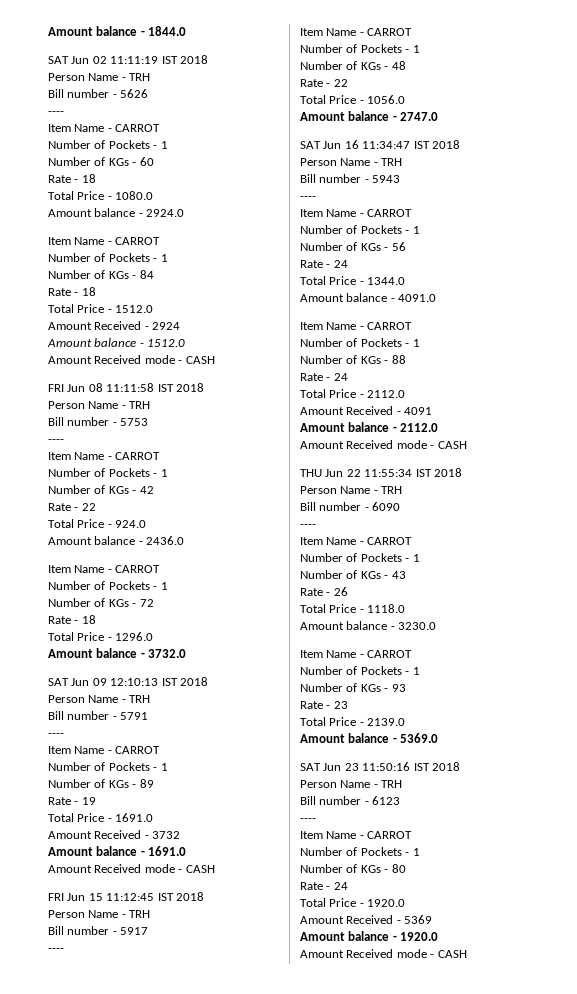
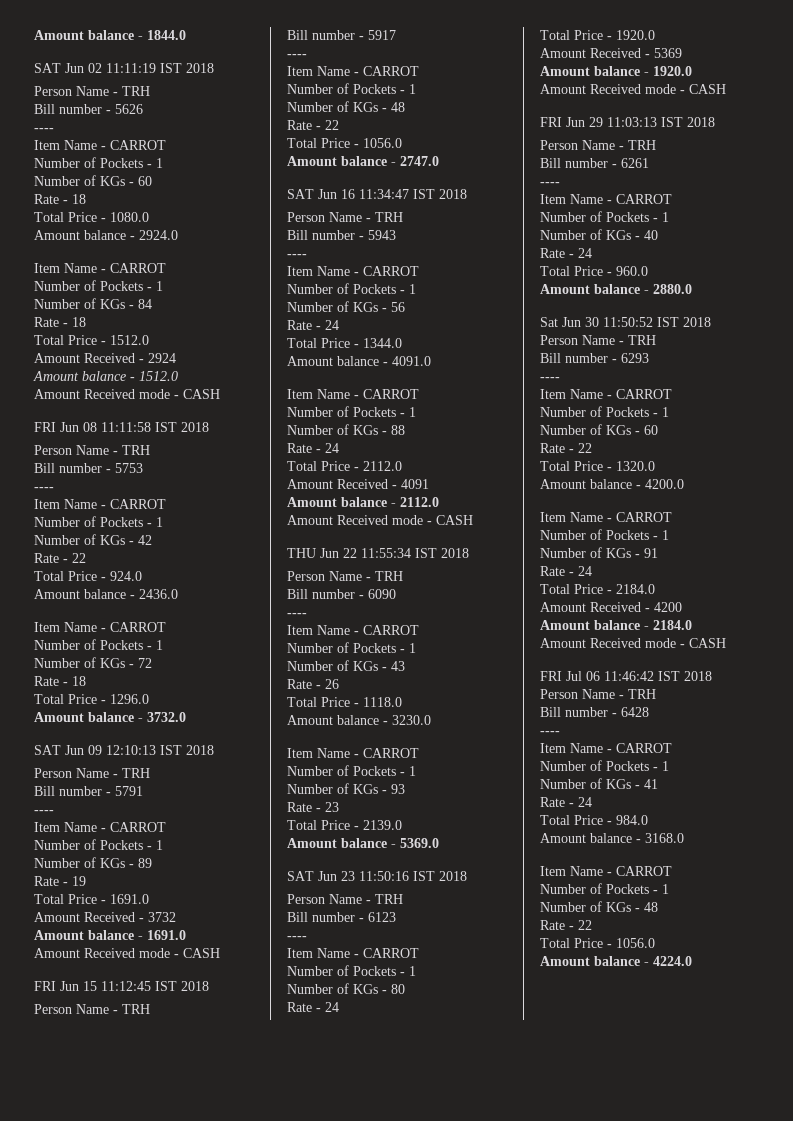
(467, 954) none -> [540,117,715,127] [540,140,656,150] [540,158,649,168] [540,182,560,186] [540,194,672,204] [540,211,669,222] [540,229,658,240] [540,248,592,258] [540,266,648,276] [540,284,692,294] [540,317,711,327] [540,335,656,345] [540,353,649,363] [540,377,560,381] [540,389,672,399] [540,406,669,417] [540,424,658,435] [540,443,592,453] [540,461,655,471] [540,479,684,489] [540,512,672,522] [540,529,669,540] [540,547,658,558] [540,566,592,576] [540,584,655,594] [540,602,682,612] [540,620,692,630] [540,638,726,648] [540,671,712,681] [540,689,656,699] [540,707,649,717] [540,731,560,735] [540,743,672,753] [540,760,669,771] [540,778,658,789] [540,797,592,807] [540,815,648,825] [540,833,684,843] [540,866,672,876] [540,883,669,894] [540,901,658,912] [540,920,592,930] [540,938,655,948] [540,956,692,966] // FRI Jun 29 11:03:13 IST 2018 // Person Name - TRH // Bill number - 6261 // ---- // Item Name - CARROT // Number of Pockets - 1 // Number of KGs - 40 // Rate - 24 // Total Price - 960.0 // Amount balance - 2880.0 // Sat Jun 30 11:50:52 IST 2018 // Person Name - TRH // Bill number - 6293 // ---- // Item Name - CARROT // Number of Pockets - 1 // Number of KGs - 60 // Rate - 22 // Total Price - 1320.0 // Amount balance - 4200.0 // Item Name - CARROT // Number of Pockets - 1 // Number of KGs - 91 // Rate - 24 // Total Price - 2184.0 // Amount Received - 4200 // Amount balance - 2184.0 // Amount Received mode - CASH // FRI Jul 06 11:46:42 IST 2018 // Person Name - TRH // Bill number - 6428 // ---- // Item Name - CARROT // Number of Pockets - 1 // Number of KGs - 41 // Rate - 24 // Total Price - 984.0 // Amount balance - 3168.0 // Item Name - CARROT // Number of Pockets - 1 // Number of KGs - 48 // Rate - 22 // Total Price - 1056.0 // Amount balance - 4224.0

